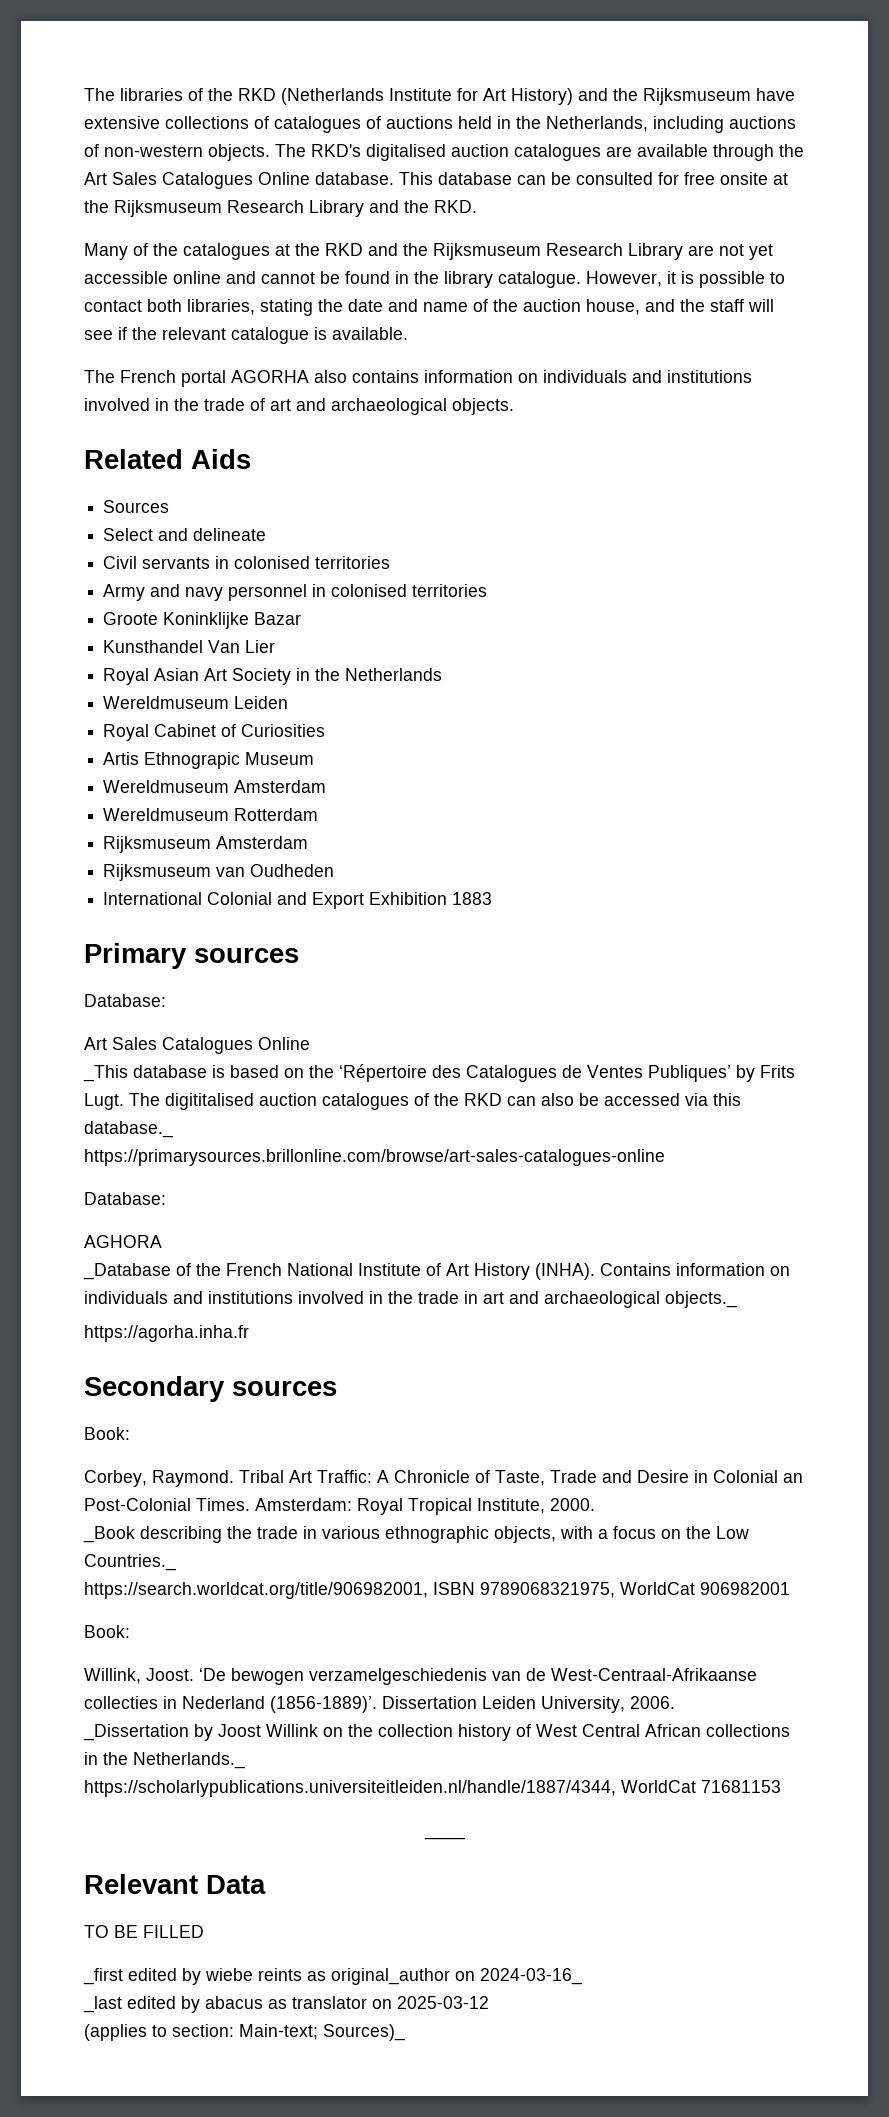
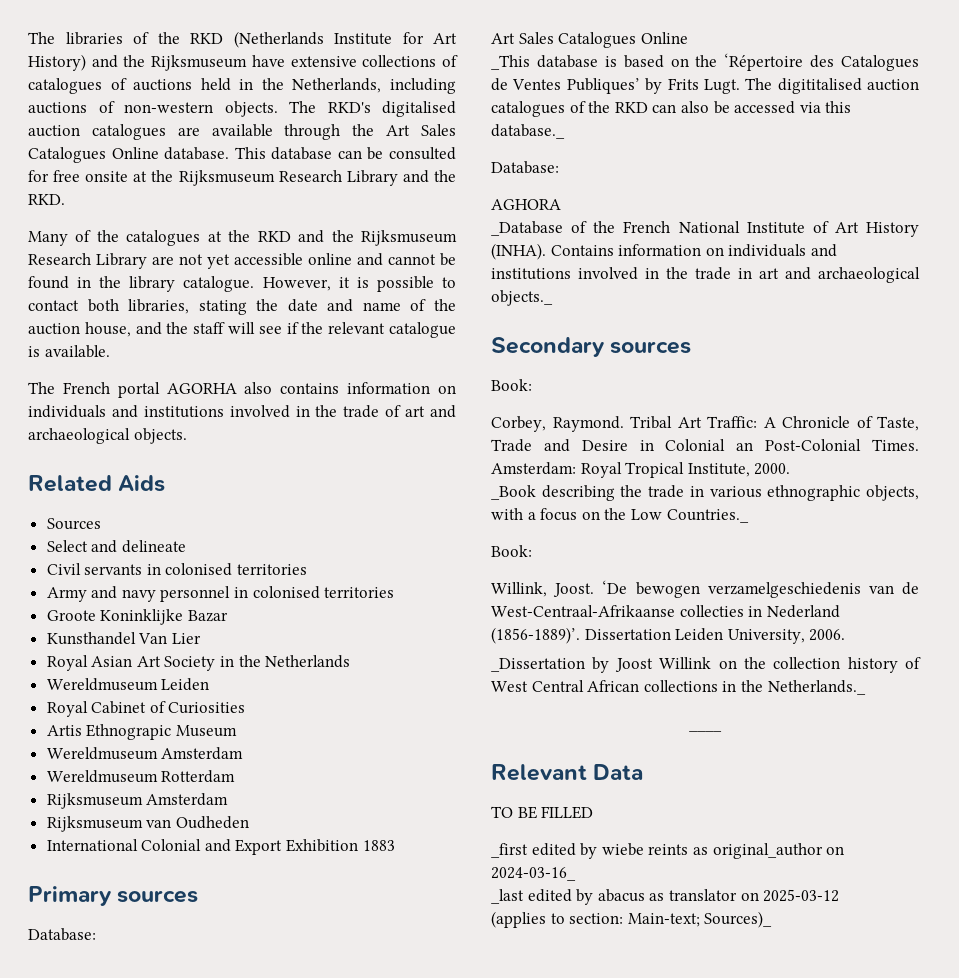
[84,1149,665,1166] // https://primarysources.brillonline.com/browse/art-sales-catalogues-online -> (565, 131) none
[84,1325,249,1342] // https://agorha.inha.fr -> (553, 298) none
[84,1582,790,1599] // https://search.worldcat.org/title/906982001, ISBN 9789068321975, WorldCat 906982001 -> (749, 516) none
[84,1780,781,1797] // https://scholarlypublications.universiteitleiden.nl/handle/1887/4344, WorldCat 71681153 -> (866, 687) none

